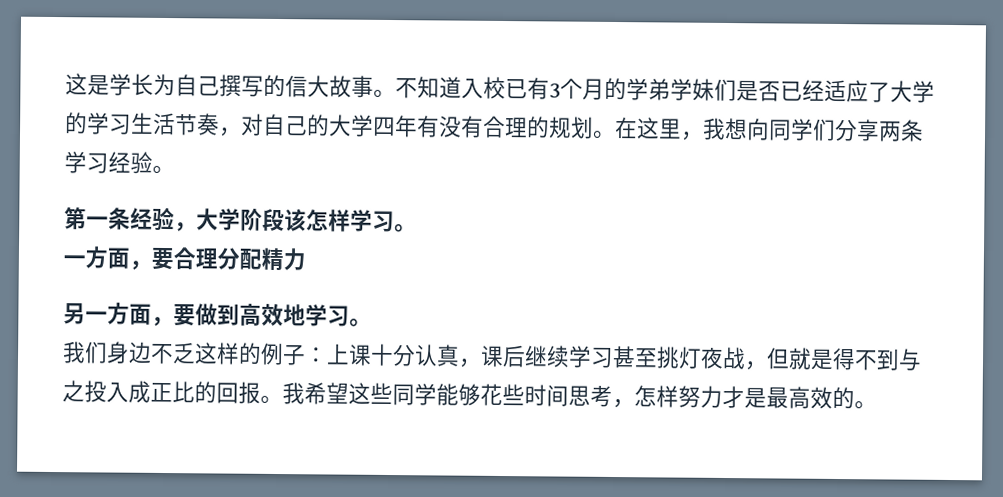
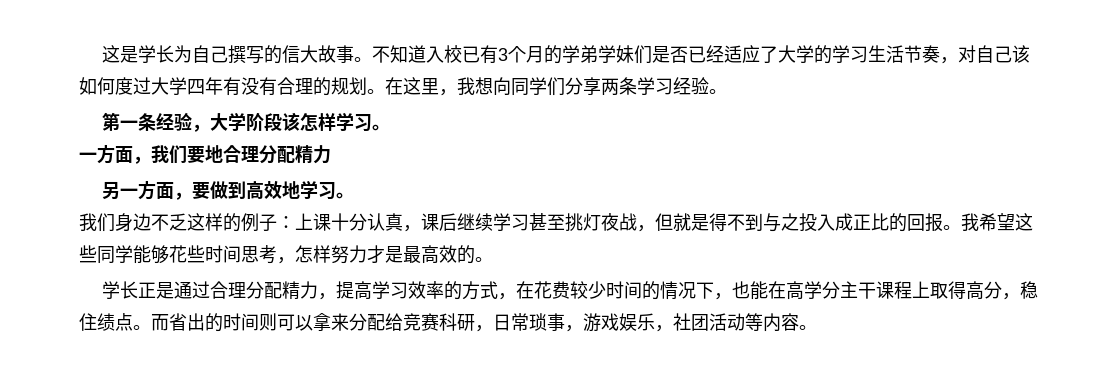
[306,114,330,137] 的 -> [1012,45,1031,63] [79,77,151,95] 该如何度过
[151,247,174,271] 要 -> [151,145,223,163] 我们要地
(877, 405) none -> [102,281,1039,300] [79,313,817,332] // 学长正是通过合理分配精力，提高学习效率的方式，在花费较少时间的情况下，也能在高学分主干课程上取得高分，稳住绩点。而省出的时间则可以拿来分配给竞赛科研，日常琐事，游戏娱乐，社团活动等内容。

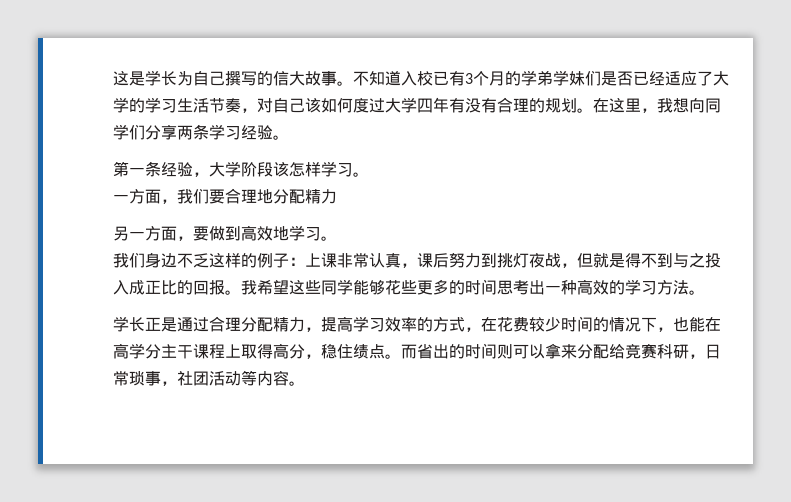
[205,145,259,163] 地合理 -> [225,188,273,204] 合理地
[331,213,367,231] 十分 -> [337,253,369,268] 非常
[457,213,565,231] 继续学习甚至 -> [449,253,497,268] 努力到
(205, 254) none -> [417,279,465,295] 更多的
[277,245,475,264] ，怎样努力才是最高效的 -> [529,279,689,295] 出一种高效的学习方法
[583,313,673,332] 游戏娱乐， -> (177, 383) none

